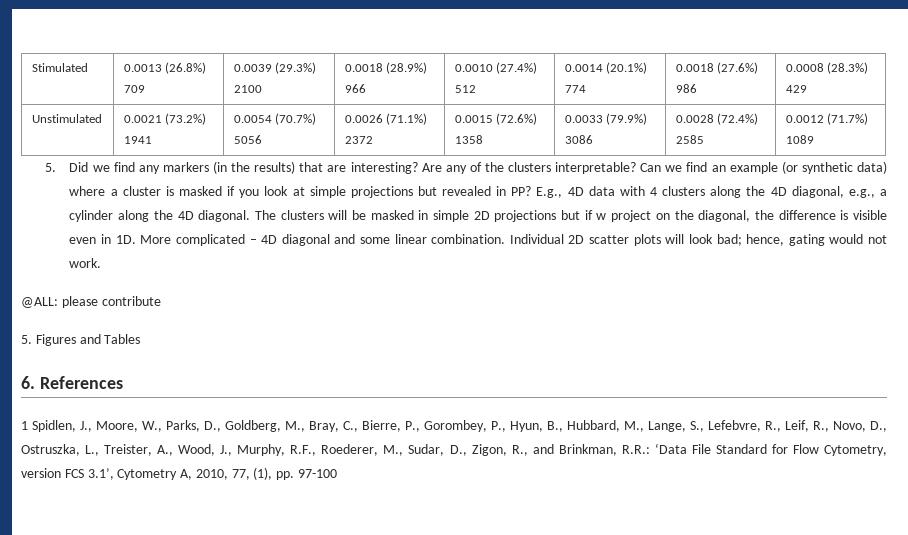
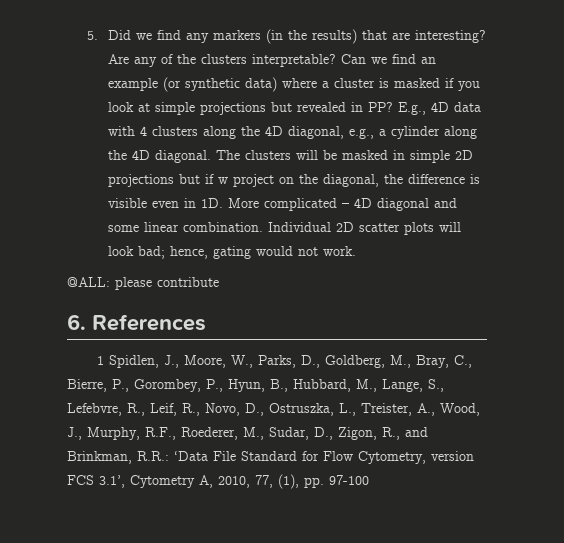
[31,63,88,72] [123,62,207,74] [123,85,145,93] [233,62,317,74] [233,85,262,93] [344,62,428,74] [344,84,366,93] [454,62,538,74] [454,85,476,93] [564,62,648,74] [564,85,586,93] [675,62,759,74] [675,84,697,93] [785,62,869,74] [785,85,807,93] [31,114,102,123] [123,113,207,125] [123,136,152,144] [233,113,317,125] [233,135,262,144] [344,113,428,125] [344,136,373,144] [454,113,538,125] [454,135,483,144] [564,113,648,125] [564,135,593,144] [675,113,759,125] [675,135,704,144] [785,113,869,125] [785,135,814,144] Stimulated | 0.0013 (26.8%) 709 | 0.0039 (29.3%) 2100 | 0.0018 (28.9%) 966 | 0.0010 (27.4%) 512 | 0.0014 (20.1%) 774 | 0.0018 (27.6%) 986 | 0.0008 (28.3%) 429 // Unstimulated | 0.0021 (73.2%) 1941 | 0.0054 (70.7%) 5056 | 0.0026 (71.1%) 2372 | 0.0015 (72.6%) 1358 | 0.0033 (79.9%) 3086 | 0.0028 (72.4%) 2585 | 0.0012 (71.7%) 1089 // -> (87, 35) none
[21,334,141,346] // 5. Figures and Tables -> (219, 282) none

